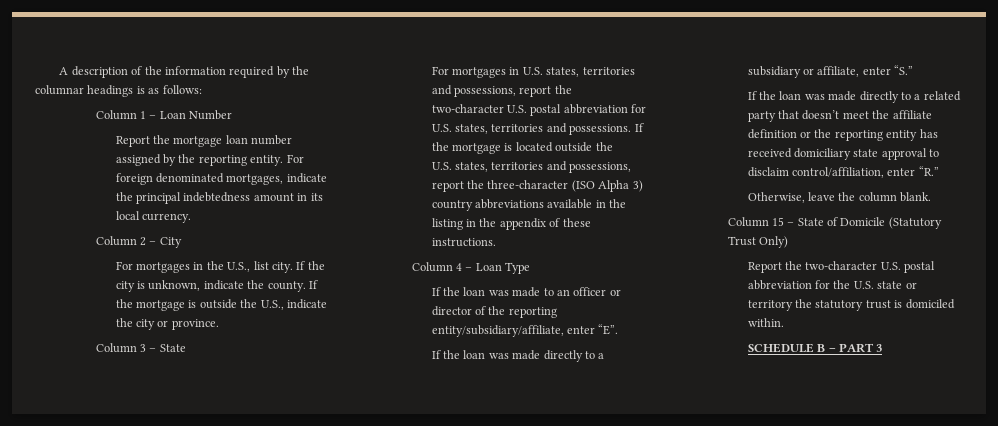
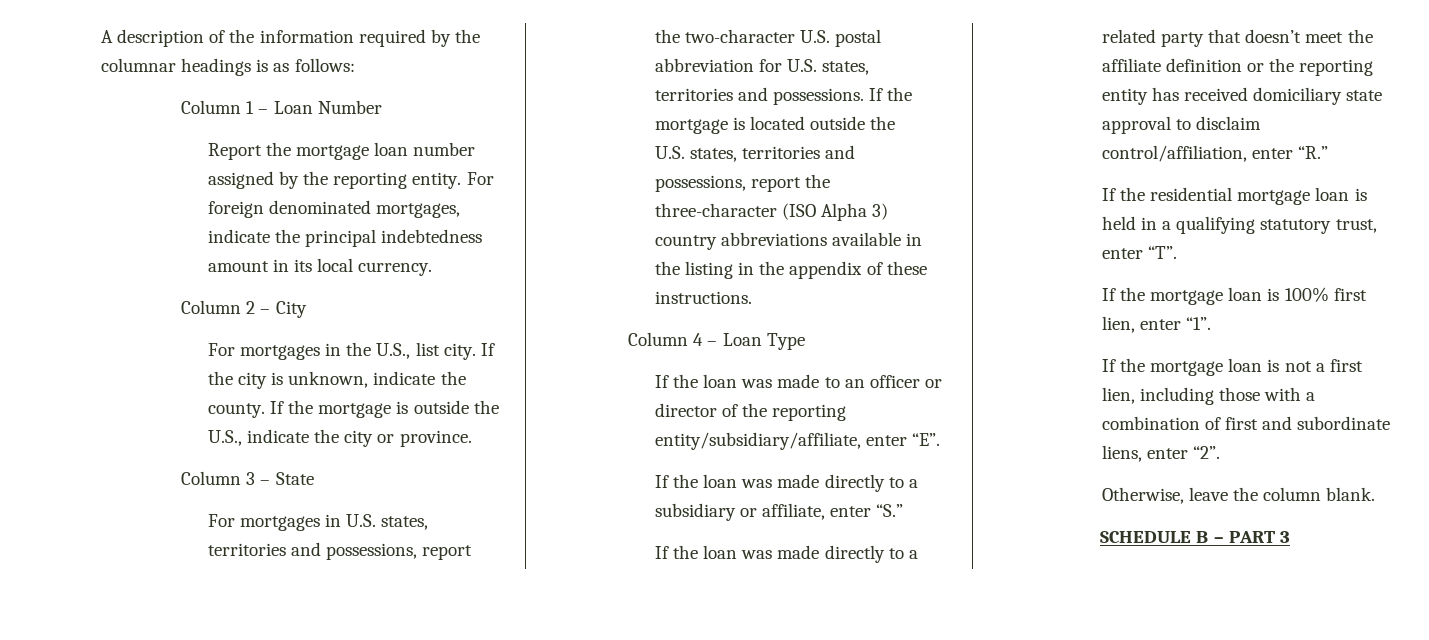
(939, 171) none -> [1101,187,1367,205] [1101,216,1377,234] [1101,246,1178,259] [1101,287,1367,305] [1101,316,1212,333] [1101,358,1363,376] [1101,387,1316,405] [1101,416,1391,430] [1101,445,1221,462] // If the residential mortgage loan is held in a qualifying statutory trust, enter “T”. // If the mortgage loan is 100% first lien, enter “1”. // If the mortgage loan is not a first lien, including those with a combination of first and subordinate liens, enter “2”.
[727,217,942,229] [727,236,788,248] [747,261,936,273] [747,280,917,290] [747,299,955,311] [747,318,784,327] // Column 15 – State of Domicile (Statutory Trust Only) // Report the two-character U.S. postal abbreviation for the U.S. state or territory the statutory trust is domiciled within. -> (1376, 494) none

